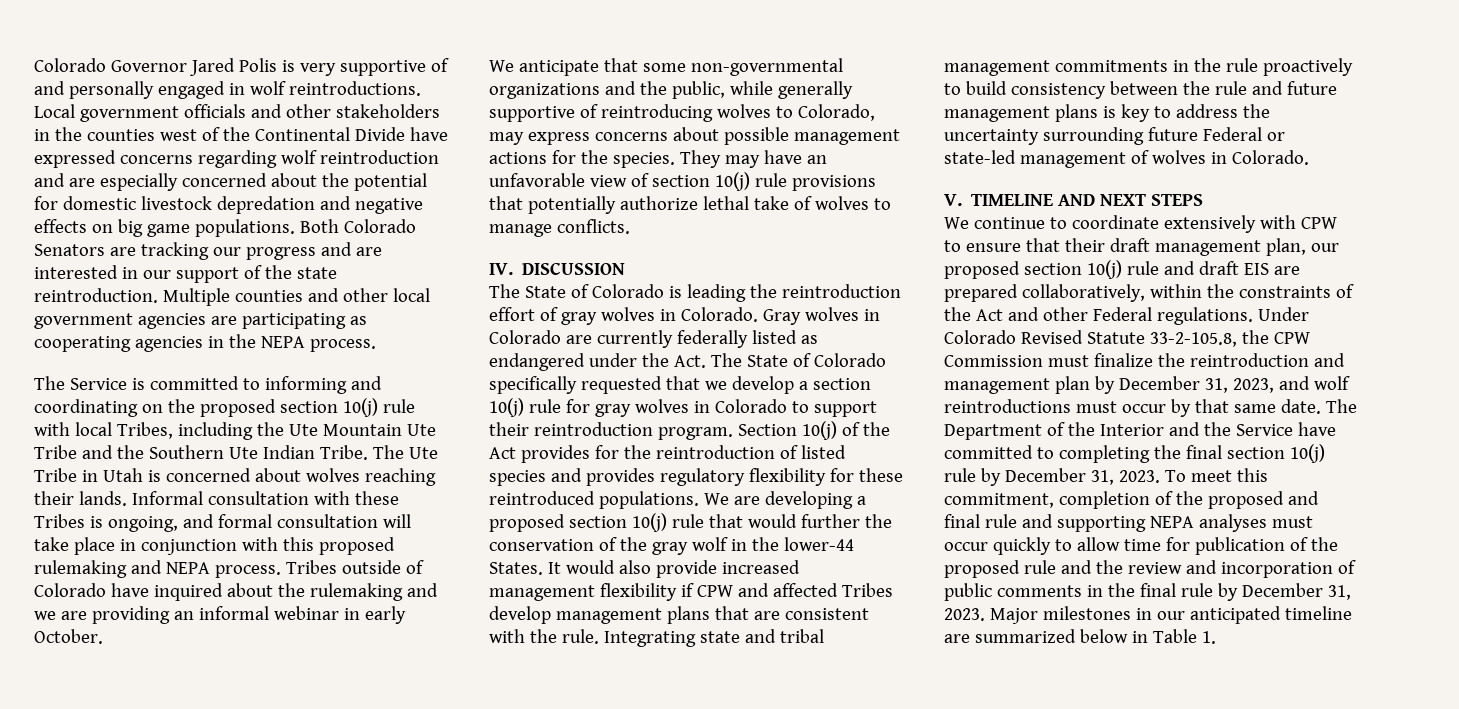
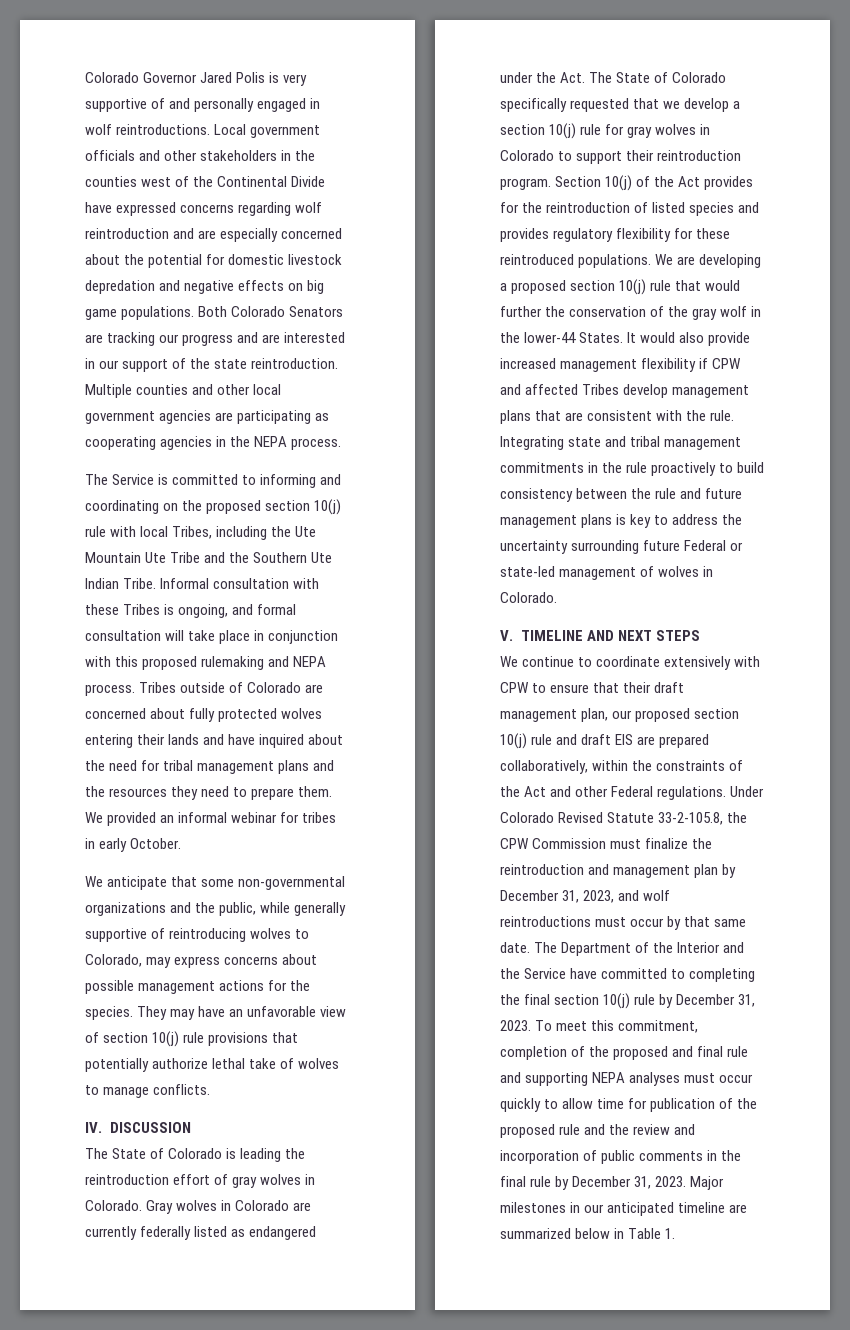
[372,445,438,459] [34,468,436,486] [34,491,127,506] The Ute Tribe in Utah is concerned about wolves reaching their lands. -> (157, 583) none
[110,583,438,601] [34,606,170,624] have inquired about the rulemaking and we are providing -> [305,684,324,693] [85,708,323,722] [85,734,344,748] [85,760,335,774] [85,786,333,800] [85,812,157,826] are concerned about fully protected wolves entering their lands and have inquired about the need for tribal management plans and the resources they need to prepare them. We provided
(339, 613) none -> [280,812,337,823] for tribes

